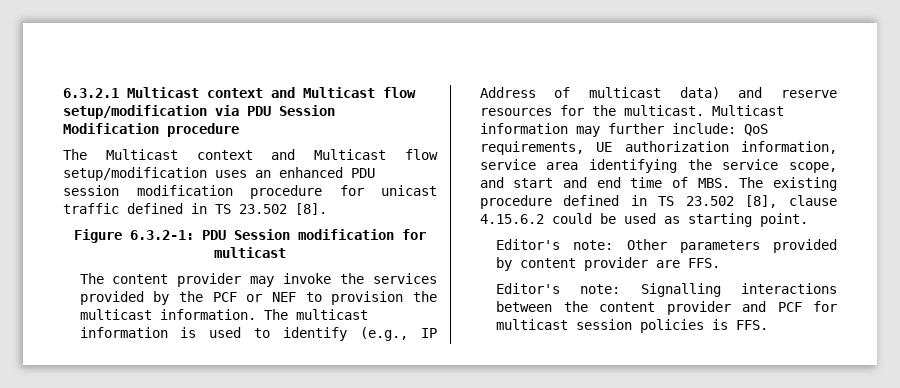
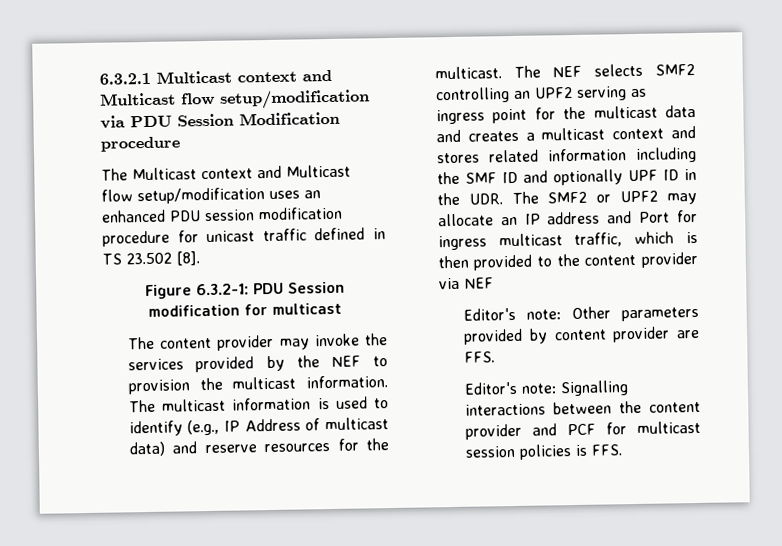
[212,292,263,302] PCF or -> (320, 361) none
[711,105,784,116] [479,123,768,137] [479,141,837,155] [479,159,837,173] [479,177,837,191] [479,195,837,209] [479,213,808,227] Multicast information may further include: QoS requirements, UE authorization information, service area identifying the service scope, and start and end time of MBS. The existing procedure defined in TS 23.502 [8], clause 4.15.6.2 could be used as starting point. -> [513,63,695,78] [434,86,647,104] [435,104,696,125] [435,125,696,143] [436,146,697,164] [436,168,697,186] [436,190,697,206] [437,209,698,227] [437,231,698,251] [437,251,698,271] [438,277,494,290] The NEF selects SMF2 controlling an UPF2 serving as ingress point for the multicast data and creates a multicast context and stores related information including the SMF ID and optionally UPF ID in the UDR. The SMF2 or UPF2 may allocate an IP address and Port for ingress multicast traffic, which is then provided to the content provider via NEF

